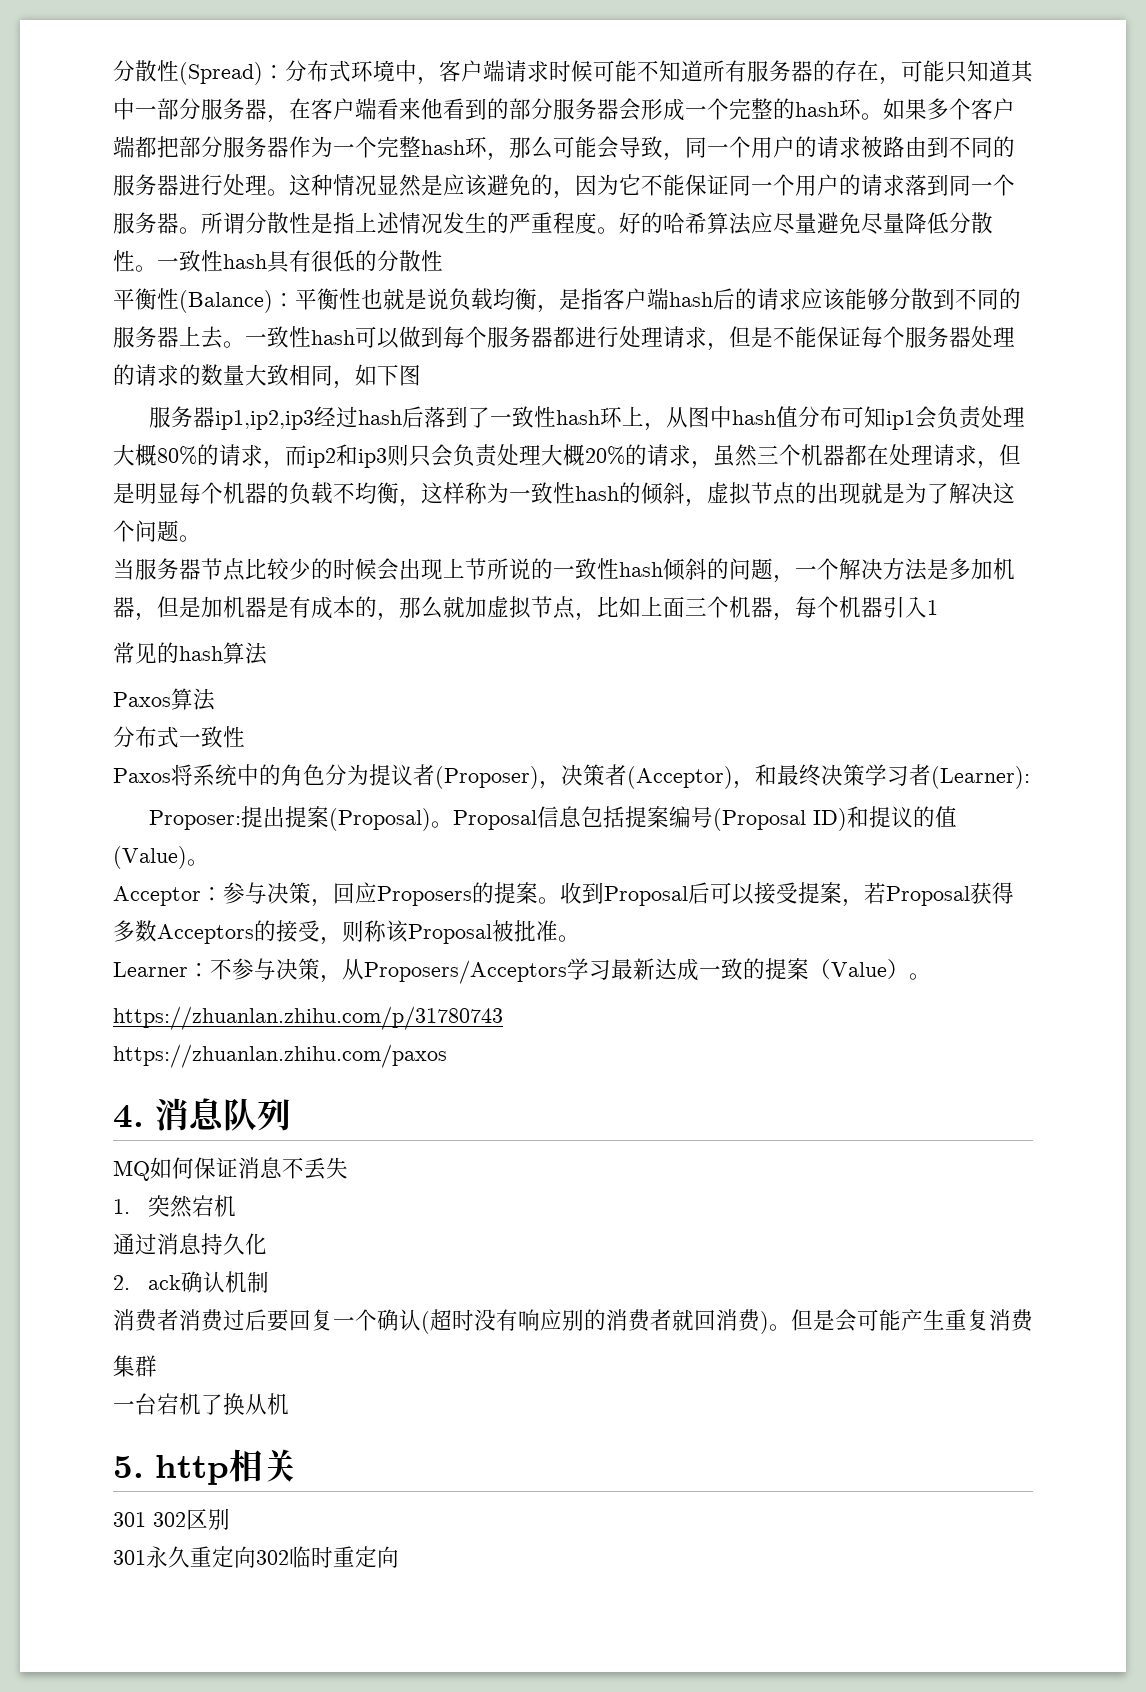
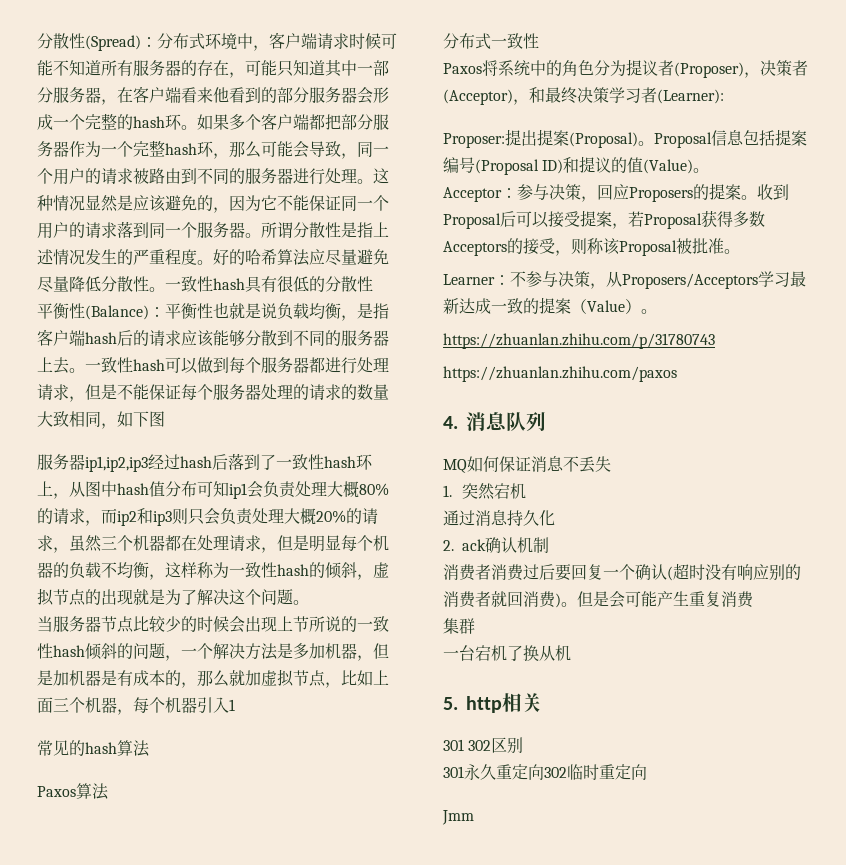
(399, 1557) none -> [442,810,474,825] // Jmm

